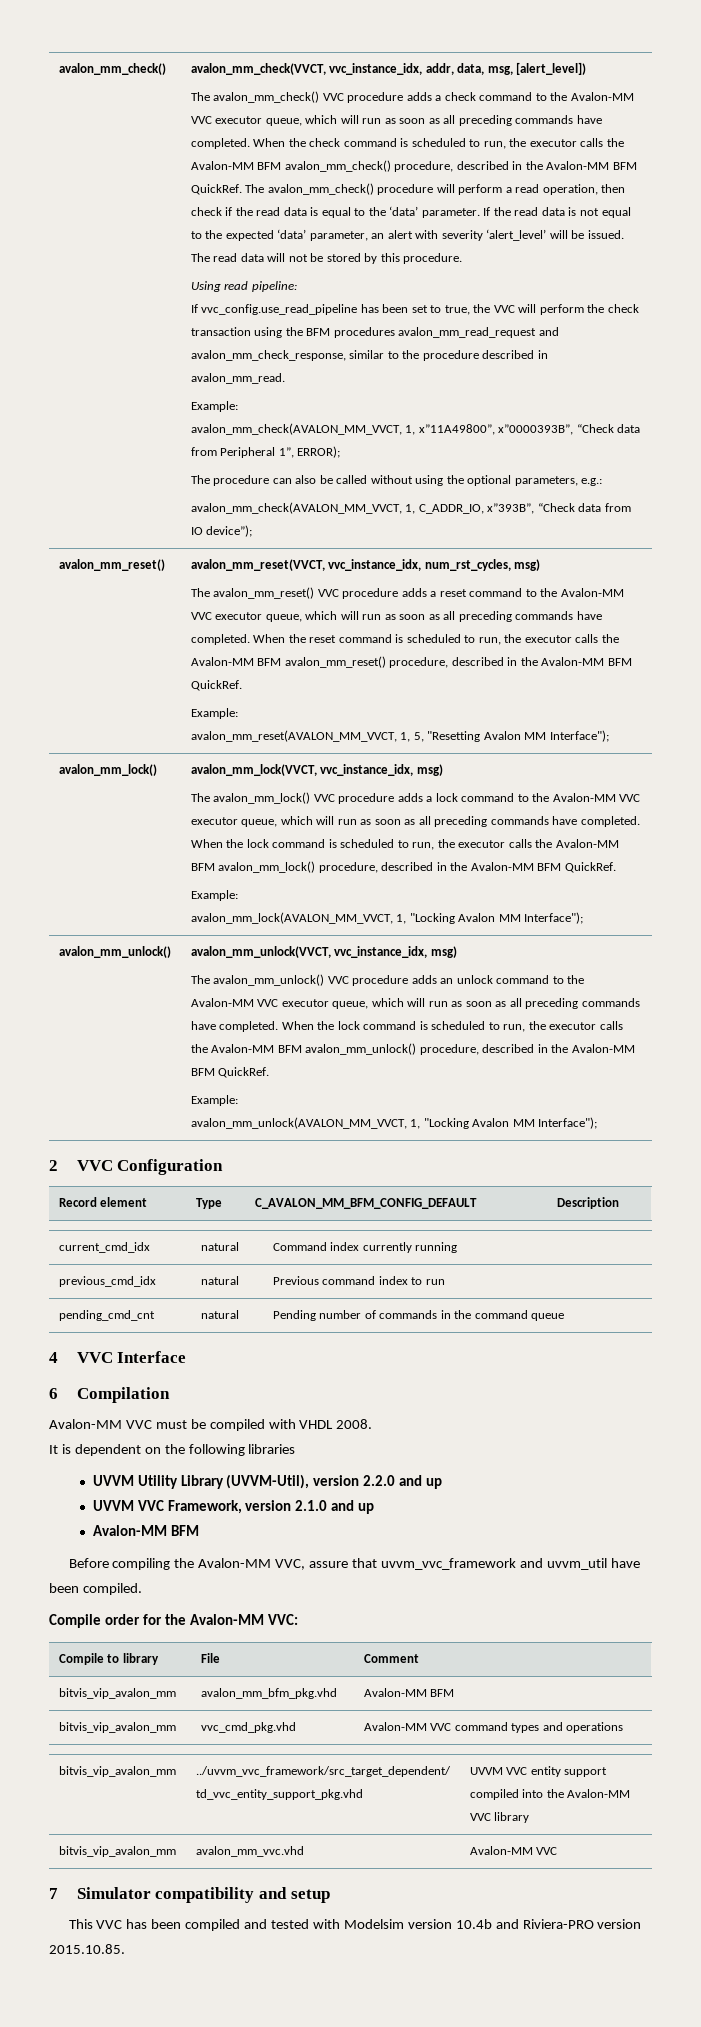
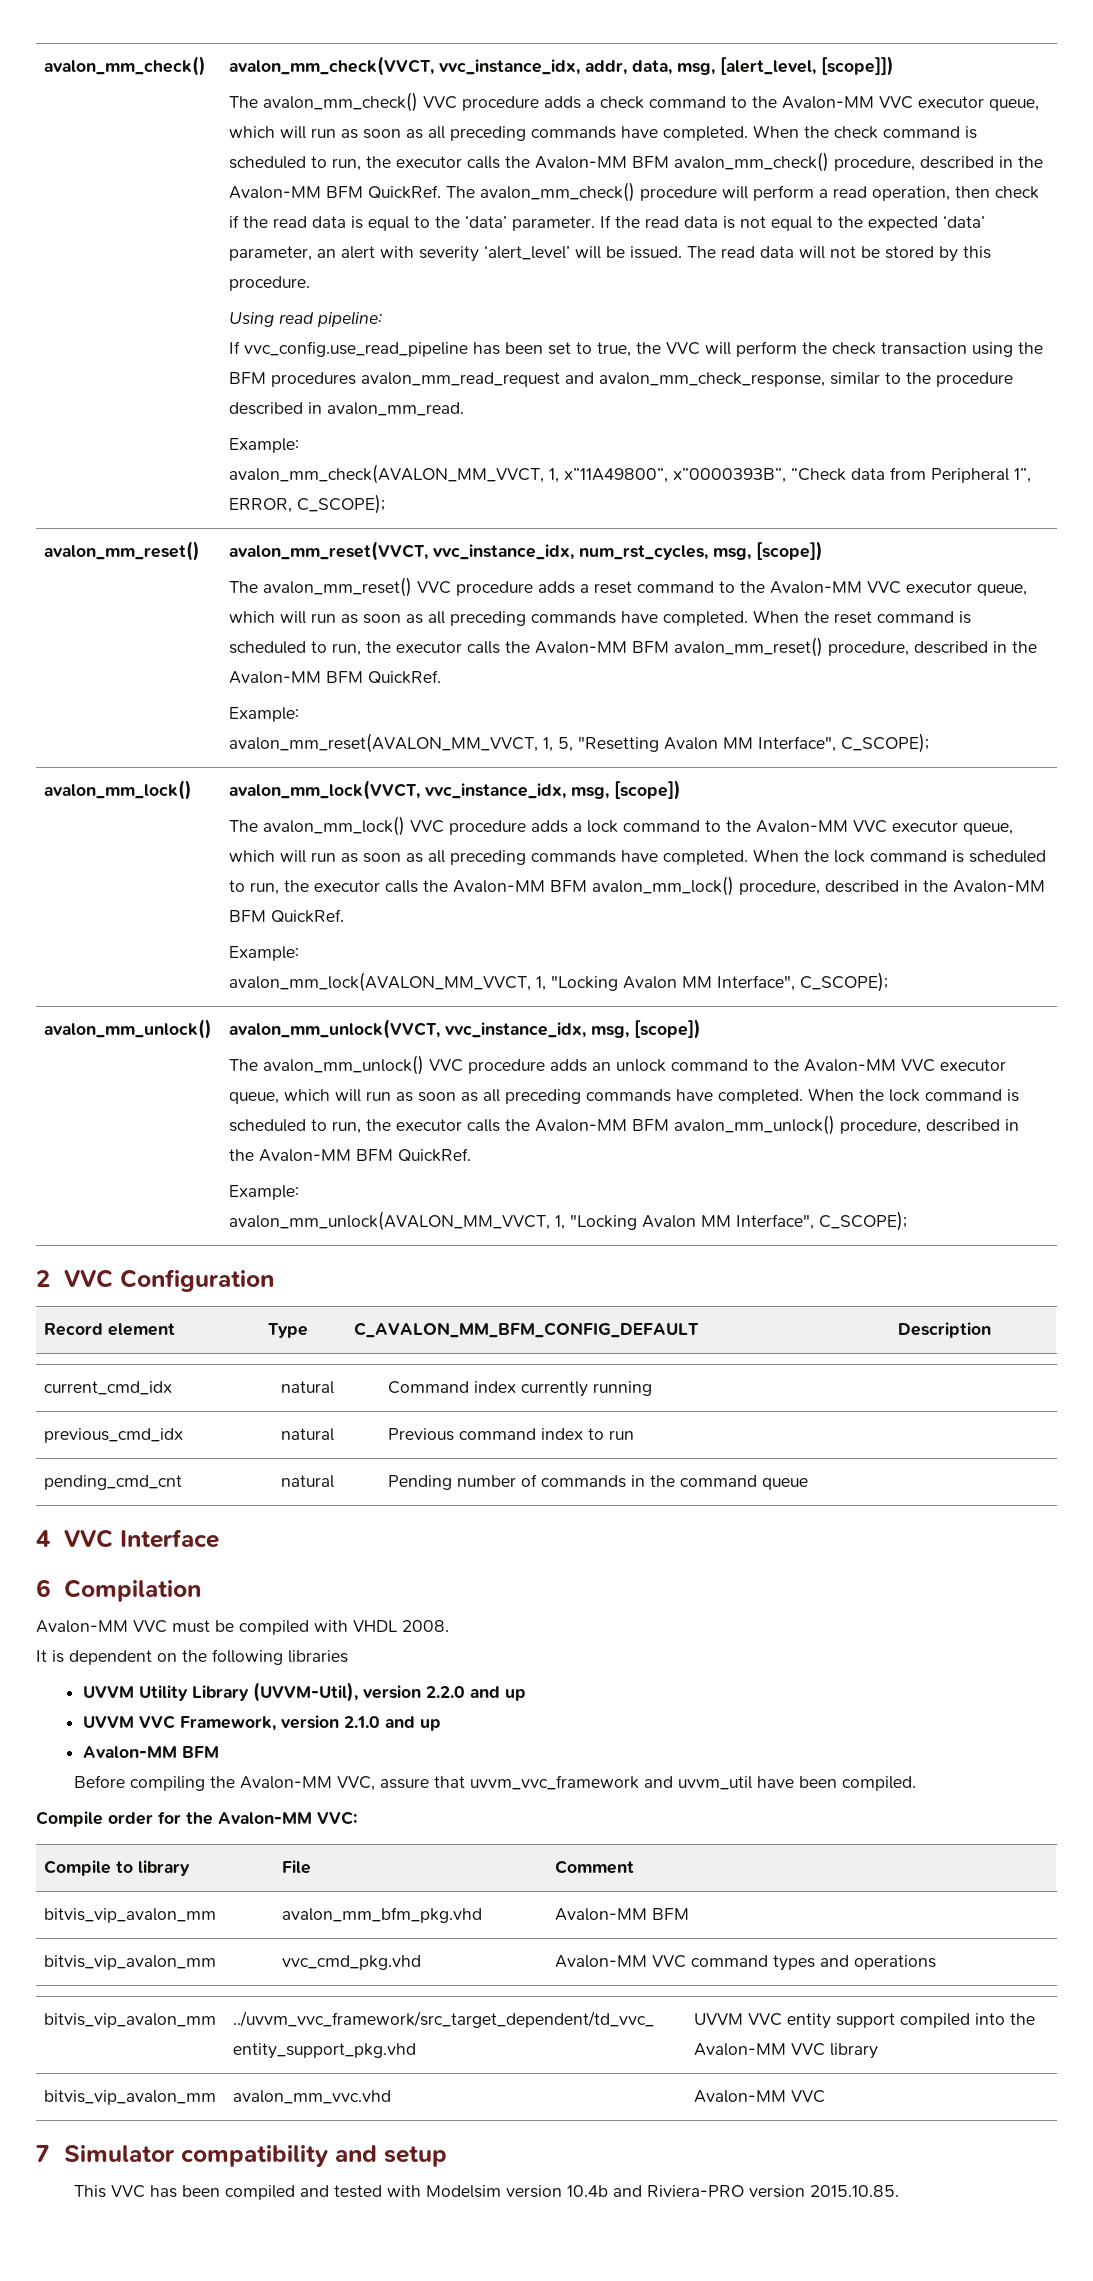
[516,62,587,75] [alert_level]) -> [720,56,895,76] [alert_level, [scope]])
[297,446,341,458] [190,475,603,486] [190,502,631,514] [190,525,253,537] ERROR); // The procedure can also be called without using the optional parameters, e.g.: // avalon_mm_check(AVALON_MM_VVCT, 1, C_ADDR_IO, x”393B”, “Check data from IO device”); -> [229,494,386,514] ERROR, C_SCOPE);
[514,559,541,571] msg) -> [713,541,824,561] msg, [scope])
[549,730,609,742] Interface"); -> [758,733,930,753] Interface", C_SCOPE);
[416,764,443,776] msg) -> [571,780,682,800] msg, [scope])
[524,912,584,924] Interface"); -> [717,972,889,992] Interface", C_SCOPE);
[430,946,457,958] msg) -> [591,1019,702,1039] msg, [scope])
[538,1117,598,1129] Interface"); -> [736,1211,908,1231] Interface", C_SCOPE);

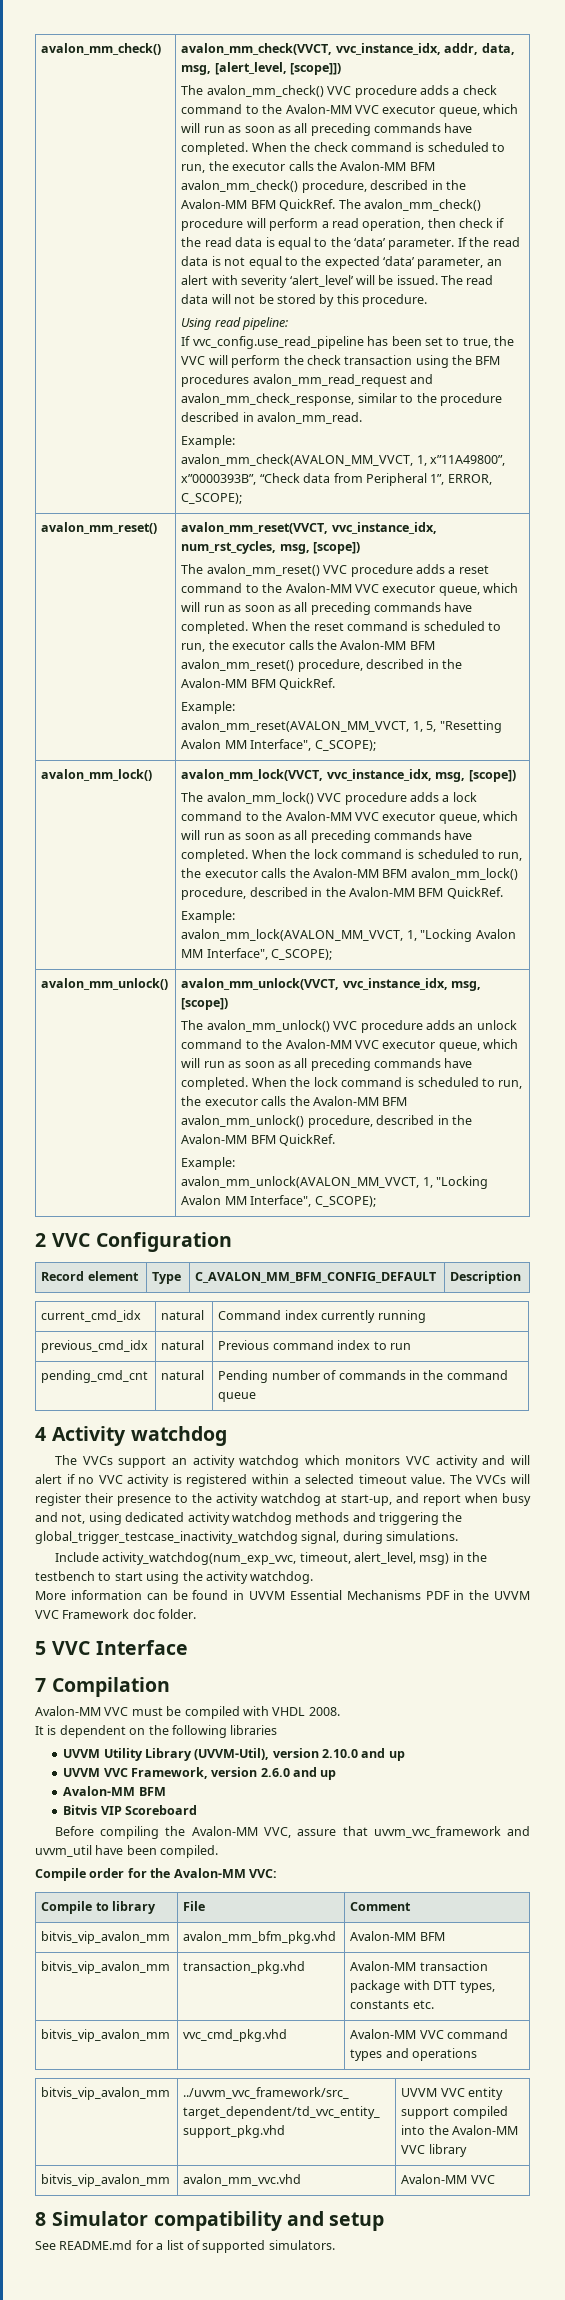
(51, 1538) none -> [52,1426,227,1446] [54,1455,530,1468] [35,1474,530,1487] [35,1493,531,1506] [35,1512,463,1525] [35,1531,459,1544] [54,1552,488,1565] [35,1571,314,1584] [35,1590,530,1600] [35,1609,197,1619] [35,1641,46,1655] Activity watchdog // The VVCs support an activity watchdog which monitors VVC activity and will alert if no VVC activity is registered within a selected timeout value. The VVCs will register their presence to the activity watchdog at start-up, and report when busy and not, using dedicated activity watchdog methods and triggering the global_trigger_testcase_inactivity_watchdog signal, during simulations. // Include activity_watchdog(num_exp_vvc, timeout, alert_level, msg) in the testbench to start using the activity watchdog. // More information can be found in UVVM Essential Mechanisms PDF in the UVVM VVC Framework doc folder. // 5
[36,1579,51,1597] 6 -> [35,1678,46,1692] 7
[426,1686,466,1698] 2.2.0 -> [321,1749,358,1758] 2.10.0
[344,1716,381,1728] 2.1.0 -> [260,1768,290,1777] 2.6.0
(220, 1752) none -> [63,1805,197,1815] // Bitvis VIP Scoreboard
(690, 1914) none -> [41,1961,171,1974] [183,1961,306,1974] [350,1961,488,1971] [350,1980,495,1993] [350,2000,434,2009] // bitvis_vip_avalon_mm | transaction_pkg.vhd | Avalon-MM transaction package with DTT types, constants etc.
[36,2145,49,2162] 7 -> [35,2212,46,2226] 8
[73,2185,899,2200] This VVC has been compiled and tested with Modelsim version 10.4b and Riviera-PRO version 2015.10.85. -> [35,2240,335,2253] See README.md for a list of supported simulators.

